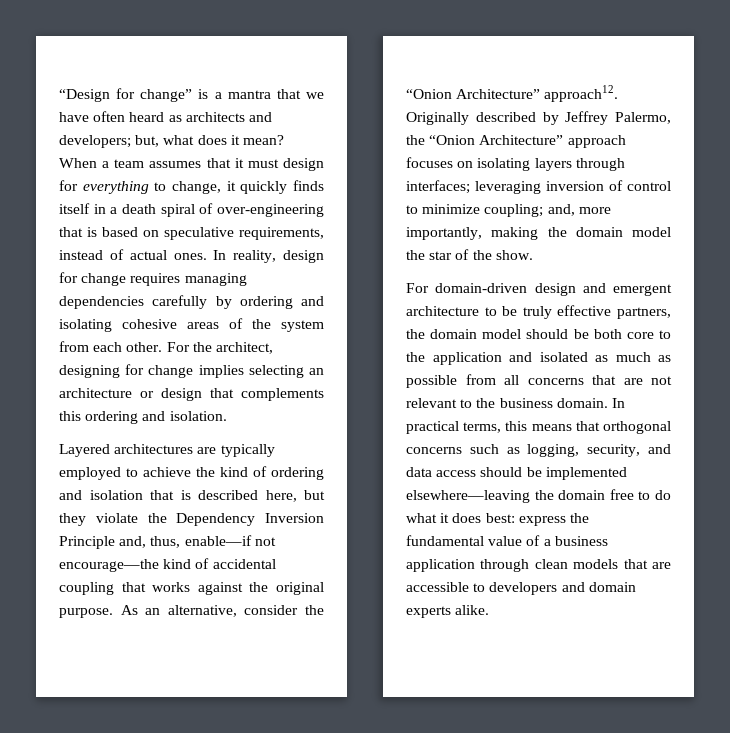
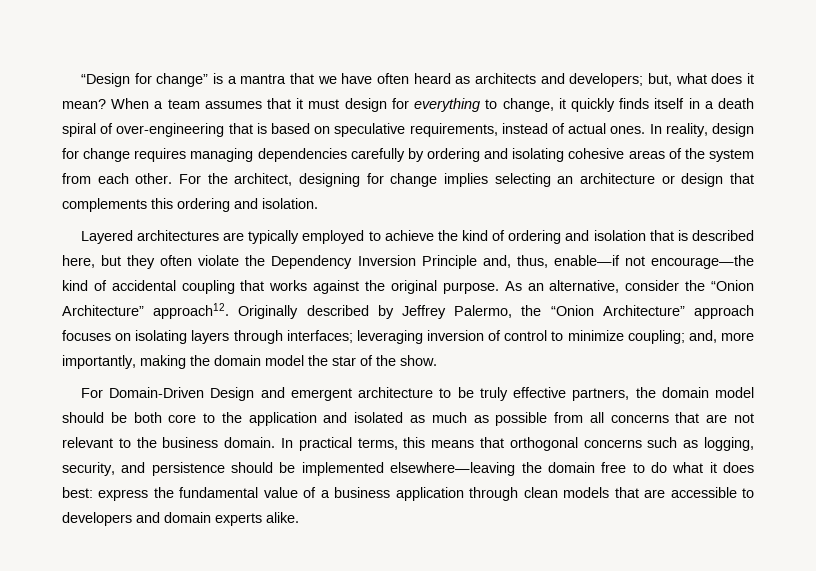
(86, 519) none -> [160,255,193,266] often
[435,283,576,296] domain-driven design -> [109,387,255,401] Domain-Driven Design
[406,467,477,477] data access -> [151,462,225,476] persistence

